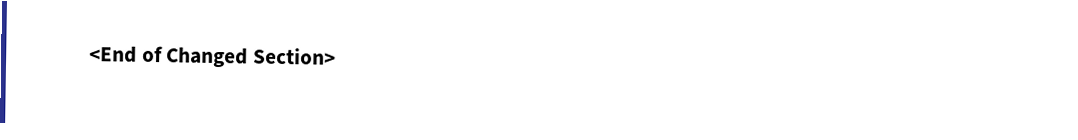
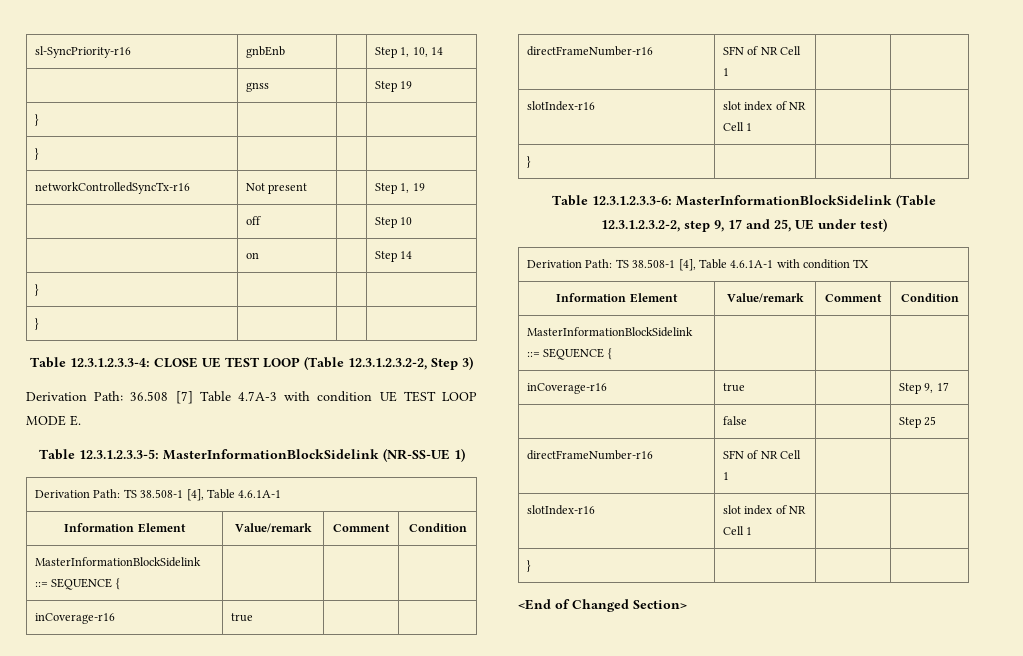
(89, 54) none -> [35,46,132,58] [246,46,286,58] [375,47,444,58] [246,82,270,92] [375,81,413,92] [35,114,40,126] [35,148,40,160] [35,182,191,194] [246,183,308,194] [375,183,425,194] [246,216,262,225] [375,217,413,228] [246,252,260,259] [375,251,413,262] [35,284,40,296] [35,318,40,330] [30,356,473,370] [26,391,477,404] [26,415,81,426] [38,448,465,462] [35,489,282,501] [64,523,186,533] [234,523,312,533] [333,524,390,532] [408,523,467,532] [35,557,202,567] [35,578,120,590] [35,613,116,624] [231,613,254,622] [527,46,654,56] [723,46,802,55] [723,68,730,76] [527,101,596,111] [723,101,807,111] [723,122,753,131] [527,156,532,168] [551,194,936,208] [600,218,887,232] [527,259,870,271] [556,293,678,303] [726,293,804,303] [825,294,882,302] [900,293,959,302] [527,327,694,337] [527,348,612,360] [527,383,608,394] [723,383,746,392] [899,382,949,394] [723,416,748,425] [899,416,937,428] [527,450,654,460] [723,450,802,459] [723,472,730,480] [527,505,596,515] [723,505,807,515] [723,526,753,535] [527,560,532,572] sl-SyncPriority-r16 | gnbEnb | | Step 1, 10, 14 // | gnss | | Step 19 // } | | | // } | | | // networkControlledSyncTx-r16 | Not present | | Step 1, 19 // | off | | Step 10 // | on | | Step 14 // } | | | // } | | | // Table 12.3.1.2.3.3-4: CLOSE UE TEST LOOP (Table 12.3.1.2.3.2-2, Step 3) // Derivation Path: 36.508 [7] Table 4.7A-3 with condition UE TEST LOOP MODE E. // Table 12.3.1.2.3.3-5: MasterInformationBlockSidelink (NR-SS-UE 1) // Derivation Path: TS 38.508-1 [4], Table 4.6.1A-1 // Information Element | Value/remark | Comment | Condition // MasterInformationBlockSidelink ::= SEQUENCE { | | | // inCoverage-r16 | true | | // directFrameNumber-r16 | SFN of NR Cell 1 | | // slotIndex-r16 | slot index of NR Cell 1 | | // } | | | // Table 12.3.1.2.3.3-6: MasterInformationBlockSidelink (Table 12.3.1.2.3.2-2, step 9, 17 and 25, UE under test) // Derivation Path: TS 38.508-1 [4], Table 4.6.1A-1 with condition TX // Information Element | Value/remark | Comment | Condition // MasterInformationBlockSidelink ::= SEQUENCE { | | | // inCoverage-r16 | true | | Step 9, 17 // | false | | Step 25 // directFrameNumber-r16 | SFN of NR Cell 1 | | // slotIndex-r16 | slot index of NR Cell 1 | | // } | | | //

